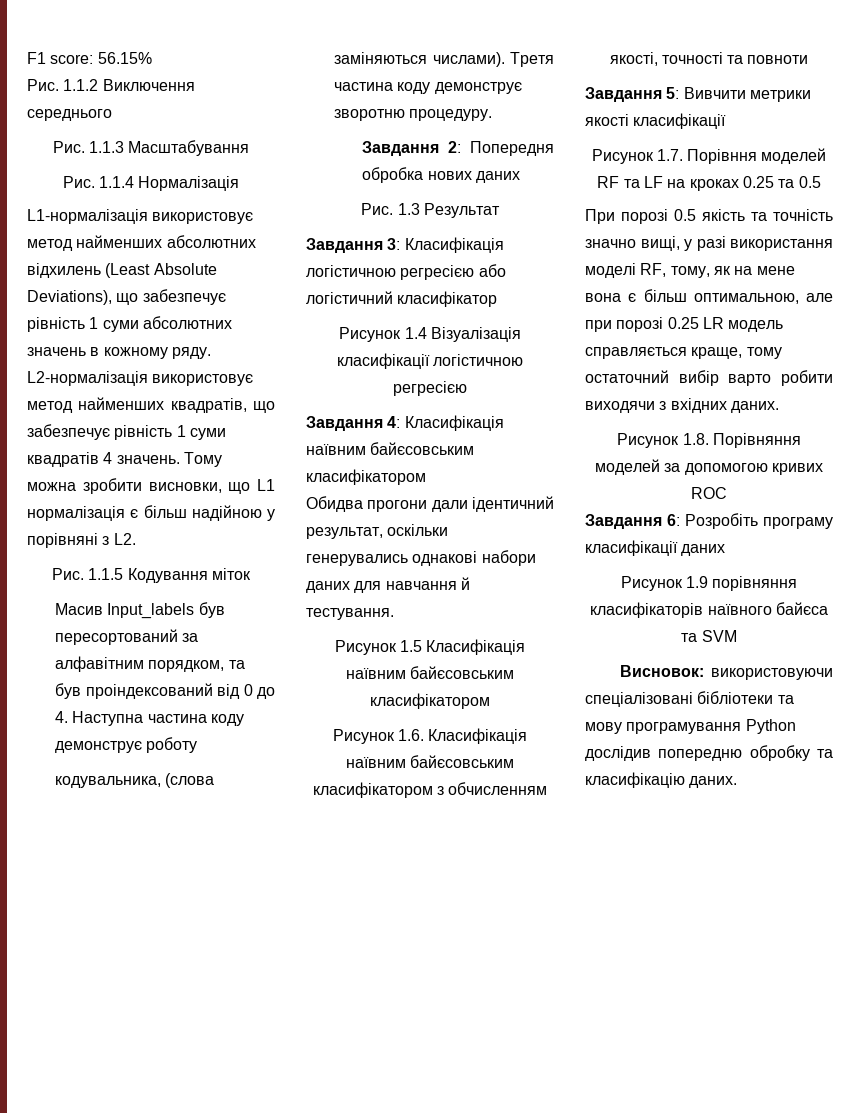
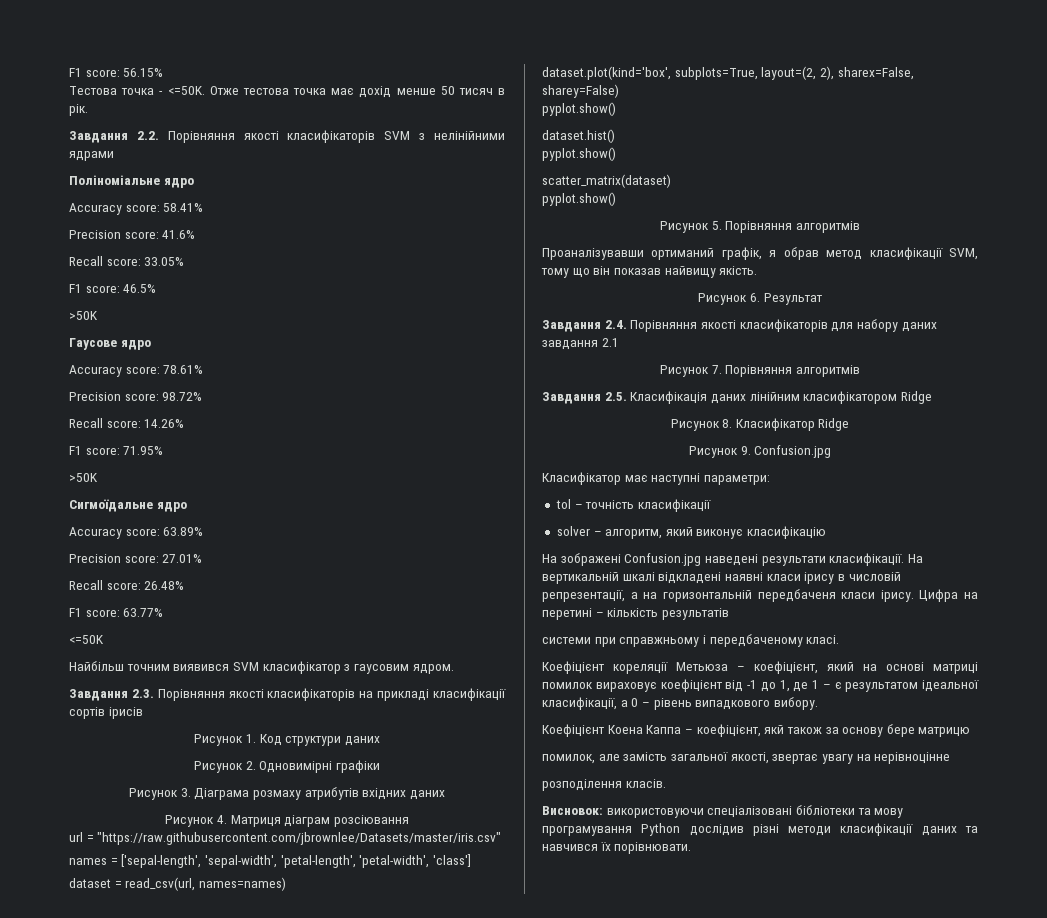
[27,79,195,91] [27,109,112,121] [52,140,250,156] [62,176,240,191] [27,209,254,224] [27,235,256,251] [27,263,217,278] [27,289,226,305] [27,316,232,332] [27,347,211,359] [27,371,254,386] [27,397,275,413] [27,424,226,440] [27,452,222,467] [27,478,275,494] [27,505,275,521] [27,533,136,548] [52,568,251,583] [55,602,225,619] [55,629,199,645] [55,656,245,672] [55,683,275,699] [55,711,245,726] [55,737,198,753] [55,773,215,788] [334,52,554,67] [334,82,522,94] [334,109,493,121] [362,141,554,156] [362,167,520,183] [361,203,500,218] [306,237,504,253] [306,264,506,280] [306,291,498,307] [339,327,521,342] [336,353,524,369] [393,381,467,396] [306,415,504,431] [306,442,475,455] [306,469,426,485] [306,496,554,512] [306,524,449,539] [306,550,536,566] [306,577,470,593] [306,608,394,620] [334,639,526,655] [345,666,515,679] [370,693,490,709] [332,728,528,744] [345,755,515,768] [312,782,548,798] [609,52,809,66] [585,87,811,102] [585,113,727,129] [591,148,827,164] [597,176,821,191] [585,209,833,224] [585,236,833,251] [585,263,795,278] [585,289,833,304] [585,317,784,332] [585,347,782,359] [585,370,833,386] [585,398,779,413] [617,433,801,448] [595,459,823,475] [691,487,727,499] [585,513,833,529] [585,540,726,556] [620,576,798,591] [590,602,828,618] [681,630,737,642] Рис. 1.1.2 Виключення середнього // Рис. 1.1.3 Масштабування // Рис. 1.1.4 Нормалізація // L1-нормалізація використовує метод найменших абсолютних відхилень (Least Absolute Deviations), що забезпечує рівність 1 суми абсолютних значень в кожному ряду. L2-нормалізація використовує метод найменших квадратів, що забезпечує рівність 1 суми квадратів 4 значень. Тому можна зробити висновки, що L1 нормалізація є більш надійною у порівняні з L2. // Рис. 1.1.5 Кодування міток // Масив Input_labels був пересортований за алфавітним порядком, та був проіндексований від 0 до 4. Наступна частина коду демонструє роботу // кодувальника, (слова заміняються числами). Третя частина коду демонструє зворотню процедуру. // Завдання 2: Попередня обробка нових даних // Рис. 1.3 Результат // Завдання 3: Класифікація логістичною регресією або логістичний класифікатор // Рисунок 1.4 Візуалізація класифікації логістичною регресією // Завдання 4: Класифікація наївним байєсовським класифікатором // Обидва прогони дали ідентичний результат, оскільки генерувались однакові набори даних для навчання й тестування. // Рисунок 1.5 Класифікація наївним байєсовським класифікатором // Рисунок 1.6. Класифікація наївним байєсовським класифікатором з обчисленням якості, точності та повноти // Завдання 5: Вивчити метрики якості класифікації // Рисунок 1.7. Порівння моделей RF та LF на кроках 0.25 та 0.5 // При порозі 0.5 якість та точність значно вищі, у разі використання моделі RF, тому, як на мене вона є більш оптимальною, але при порозі 0.25 LR модель справляється краще, тому остаточний вибір варто робити виходячи з вхідних даних. // Рисунок 1.8. Порівняння моделей за допомогою кривих ROC // Завдання 6: Розробіть програму класифікації даних // Рисунок 1.9 порівняння класифікаторів наївного байєса та SVM -> [69,86,506,98] [69,104,88,116] [69,130,505,143] [69,151,114,161] [69,175,194,188] [69,203,204,215] [69,230,196,239] [69,256,185,266] [69,284,157,293] [69,311,98,320] [69,338,151,350] [69,365,204,377] [69,392,203,401] [69,418,185,428] [69,446,164,455] [69,473,98,482] [69,499,187,512] [69,527,204,539] [69,554,203,563] [69,580,185,590] [69,608,164,617] [69,635,104,644] [69,661,454,674] [69,688,506,701] [69,707,143,719] [194,734,380,746] [194,760,380,773] [129,787,445,800] [165,815,409,827] [69,832,502,845] [69,854,471,868] [69,877,286,891] [542,66,914,80] [542,84,619,98] [542,102,616,116] [542,129,615,143] [542,147,616,161] [542,174,671,188] [542,192,616,206] [660,221,860,233] [542,247,979,260] [541,266,758,278] [698,293,822,305] [542,319,937,332] [542,338,619,350] [660,365,860,377] [542,391,932,404] [670,418,850,431] [688,445,832,458] [542,472,770,485] [555,499,711,512] [556,526,827,539] [542,553,923,566] [542,572,901,584] [542,589,978,602] [542,608,729,620] [542,634,840,647] [542,661,978,674] [542,679,979,692] [542,697,818,710] [542,724,971,737] [542,752,951,764] [542,779,666,791] Тестова точка - <=50K. Отже тестова точка має дохід менше 50 тисяч в рік. // Завдання 2.2. Порівняння якості класифікаторів SVM з нелінійними ядрами // Поліноміальне ядро // Accuracy score: 58.41% // Precision score: 41.6% // Recall score: 33.05% // F1 score: 46.5% // >50K // Гаусове ядро // Accuracy score: 78.61% // Precision score: 98.72% // Recall score: 14.26% // F1 score: 71.95% // >50K // Сигмоїдальне ядро // Accuracy score: 63.89% // Precision score: 27.01% // Recall score: 26.48% // F1 score: 63.77% // <=50K // Найбільш точним виявився SVM класифікатор з гаусовим ядром. // Завдання 2.3. Порівняння якості класифікаторів на прикладі класифікації сортів ірисів // Рисунок 1. Код структури даних // Рисунок 2. Одновимірні графіки // Рисунок 3. Діаграма розмаху атрибутів вхідних даних // Рисунок 4. Матриця діаграм розсіювання // url = "https://raw.githubusercontent.com/jbrownlee/Datasets/master/iris.csv" // names = ['sepal-length', 'sepal-width', 'petal-length', 'petal-width', 'class'] // dataset = read_csv(url, names=names) // dataset.plot(kind='box', subplots=True, layout=(2, 2), sharex=False, sharey=False) // pyplot.show() // dataset.hist() // pyplot.show() // scatter_matrix(dataset) // pyplot.show() // Рисунок 5. Порівняння алгоритмів // Проаналізувавши ортиманий графік, я обрав метод класифікації SVM, тому що він показав найвищу якість. // Рисунок 6. Результат // Завдання 2.4. Порівняння якості класифікаторів для набору даних завдання 2.1 // Рисунок 7. Порівняння алгоритмів // Завдання 2.5. Класифікація даних лінійним класифікатором Ridge // Рисунок 8. Класифікатор Ridge // Рисунок 9. Confusion.jpg // Класифікатор має наступні параметри: // tol – точність класифікації // solver – алгоритм, який виконує класифікацію // На зображені Confusion.jpg наведені результати класифікації. На вертикальній шкалі відкладені наявні класи ірису в числовій репрезентації, а на горизонтальній передбаченя класи ірису. Цифра на перетині – кількість результатів // системи при справжньому і передбаченому класі. // Коефіцієнт кореляції Метьюза – коефіцієнт, який на основі матриці помилок вираховує коефіцієнт від -1 до 1, де 1 – є результатом ідеальної класифікації, а 0 – рівень випадкового вибору. // Коефіцієнт Коена Каппа – коефіцієнт, якй також за основу бере матрицю // помилок, але замість загальної якості, звертає увагу на нерівноцінне // розподілення класів.
[658,745,833,761] [585,772,738,788] попередню обробку та класифікацію даних. -> [752,823,978,836] [542,842,692,854] різні методи класифікації даних та навчився їх порівнювати.

